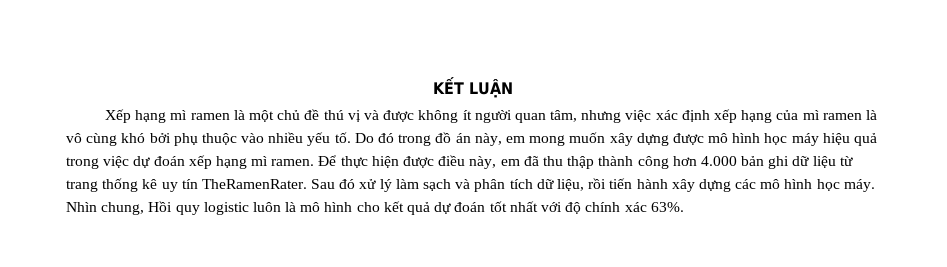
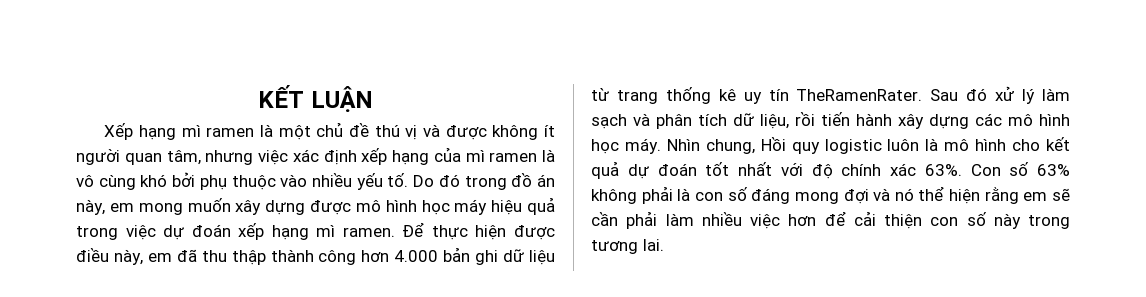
(684, 207) none -> [970,162,1070,176] [591,186,1071,204] [591,211,1070,229] [591,239,664,254] Con số 63% không phải là con số đáng mong đợi và nó thể hiện rằng em sẽ cần phải làm nhiều việc hơn để cải thiện con số này trong tương lai.

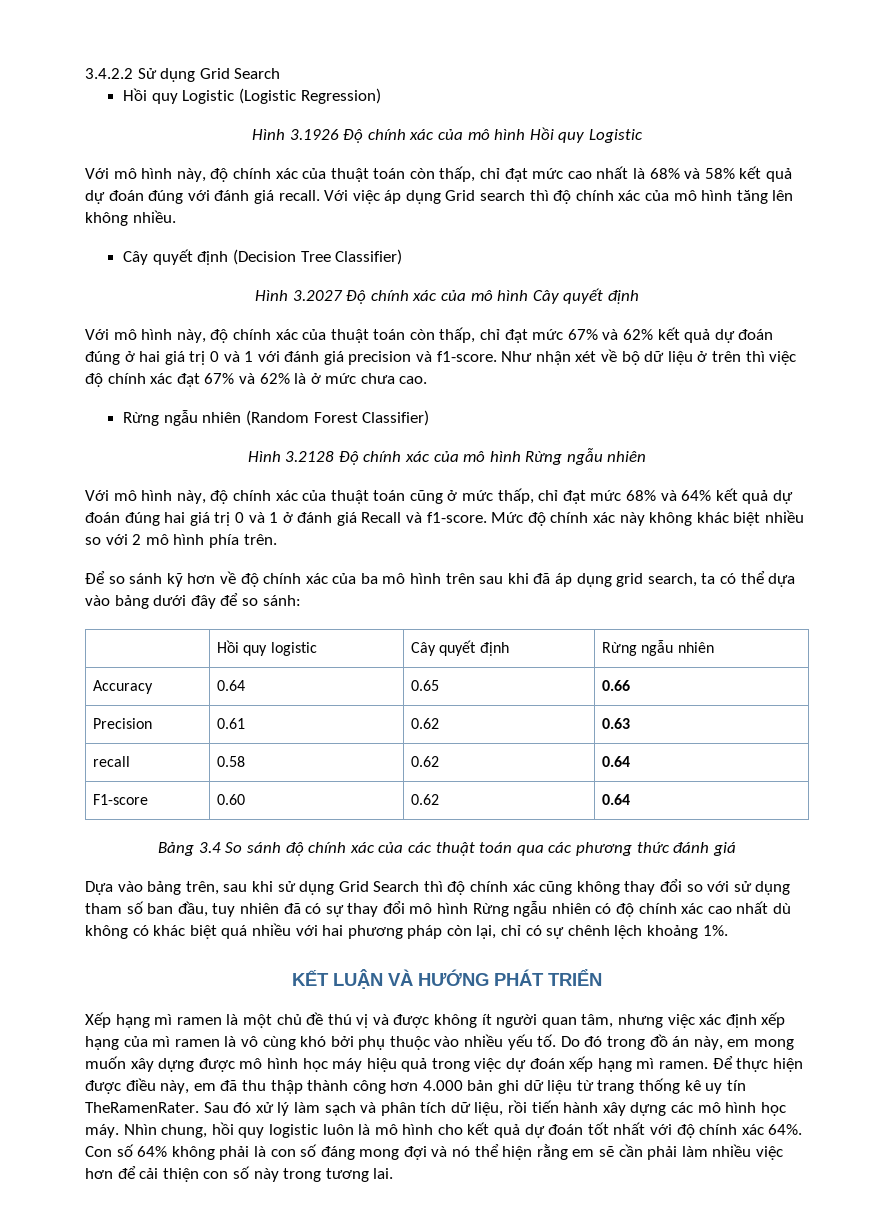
[258,85,373,112] KẾT LUẬN -> [85,68,281,82] [123,88,381,104] [252,127,643,143] [85,166,792,182] [85,190,794,204] [85,210,176,226] [123,249,403,265] [255,288,639,304] [85,327,774,343] [85,349,797,365] [85,373,428,387] [123,410,430,426] [247,448,647,465] [85,488,793,504] [85,510,804,526] [85,534,277,548] [85,571,796,587] [85,593,301,609] [217,640,317,656] [411,640,509,656] [602,640,714,656] [93,680,154,694] [217,680,246,691] [411,680,440,691] [602,680,631,691] [93,718,153,729] [217,718,246,729] [411,718,440,729] [602,718,631,729] [93,756,131,767] [217,756,246,767] [411,756,440,767] [602,756,631,767] [93,794,149,805] [217,794,246,805] [411,794,440,805] [602,794,631,805] [158,842,736,856] [85,879,791,895] [85,901,791,917] [85,923,728,939] [292,969,602,989] 3.4.2.2 Sử dụng Grid Search // Hồi quy Logistic (Logistic Regression) // Hình 3.1926 Độ chính xác của mô hình Hồi quy Logistic // Với mô hình này, độ chính xác của thuật toán còn thấp, chỉ đạt mức cao nhất là 68% và 58% kết quả dự đoán đúng với đánh giá recall. Với việc áp dụng Grid search thì độ chính xác của mô hình tăng lên không nhiều. // Cây quyết định (Decision Tree Classifier) // Hình 3.2027 Độ chính xác của mô hình Cây quyết định // Với mô hình này, độ chính xác của thuật toán còn thấp, chỉ đạt mức 67% và 62% kết quả dự đoán đúng ở hai giá trị 0 và 1 với đánh giá precision và f1-score. Như nhận xét về bộ dữ liệu ở trên thì việc độ chính xác đạt 67% và 62% là ở mức chưa cao. // Rừng ngẫu nhiên (Random Forest Classifier) // Hình 3.2128 Độ chính xác của mô hình Rừng ngẫu nhiên // Với mô hình này, độ chính xác của thuật toán cũng ở mức thấp, chỉ đạt mức 68% và 64% kết quả dự đoán đúng hai giá trị 0 và 1 ở đánh giá Recall và f1-score. Mức độ chính xác này không khác biệt nhiều so với 2 mô hình phía trên. // Để so sánh kỹ hơn về độ chính xác của ba mô hình trên sau khi đã áp dụng grid search, ta có thể dựa vào bảng dưới đây để so sánh: // | Hồi quy logistic | Cây quyết định | Rừng ngẫu nhiên // Accuracy | 0.64 | 0.65 | 0.66 // Precision | 0.61 | 0.62 | 0.63 // recall | 0.58 | 0.62 | 0.64 // F1-score | 0.60 | 0.62 | 0.64 // Bảng 3.4 So sánh độ chính xác của các thuật toán qua các phương thức đánh giá // Dựa vào bảng trên, sau khi sử dụng Grid Search thì độ chính xác cũng không thay đổi so với sử dụng tham số ban đầu, tuy nhiên đã có sự thay đổi mô hình Rừng ngẫu nhiên có độ chính xác cao nhất dù không có khác biệt quá nhiều với hai phương pháp còn lại, chỉ có sự chênh lệch khoảng 1%. // KẾT LUẬN VÀ HƯỚNG PHÁT TRIỂN
[760,137,786,151] Hồi -> [211,1122,234,1135] hồi
[924,164,962,176] 63%. -> [768,1124,803,1135] 64%.
[1037,164,1070,176] 63% -> [137,1146,168,1157] 64%

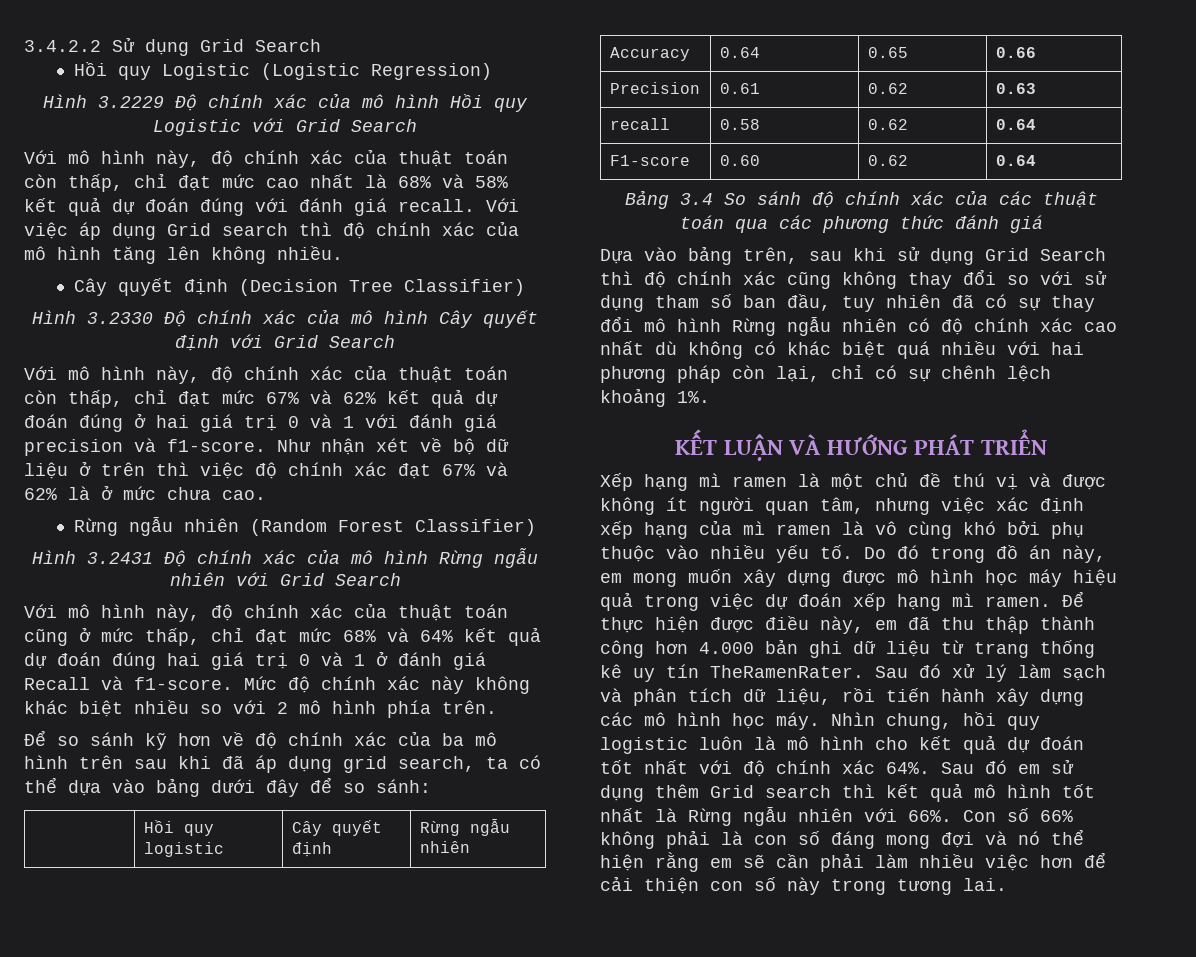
[289,129,339,140] 3.1926 -> [98,96,164,108] 3.2229
(643, 136) none -> [252,118,417,132] với Grid Search
[292,290,343,301] 3.2027 -> [87,312,153,324] 3.2330
(639, 297) none -> [230,334,395,348] với Grid Search
[285,451,335,462] 3.2128 -> [87,552,153,564] 3.2431
(647, 456) none -> [235,572,401,586] với Grid Search
(803, 1129) none -> [941,759,1074,774] [600,783,1095,802] [600,806,952,826] Sau đó em sử dụng thêm Grid search thì kết quả mô hình tốt nhất là Rừng ngẫu nhiên với 66%.
[137,1146,168,1157] 64% -> [1040,810,1073,822] 66%

